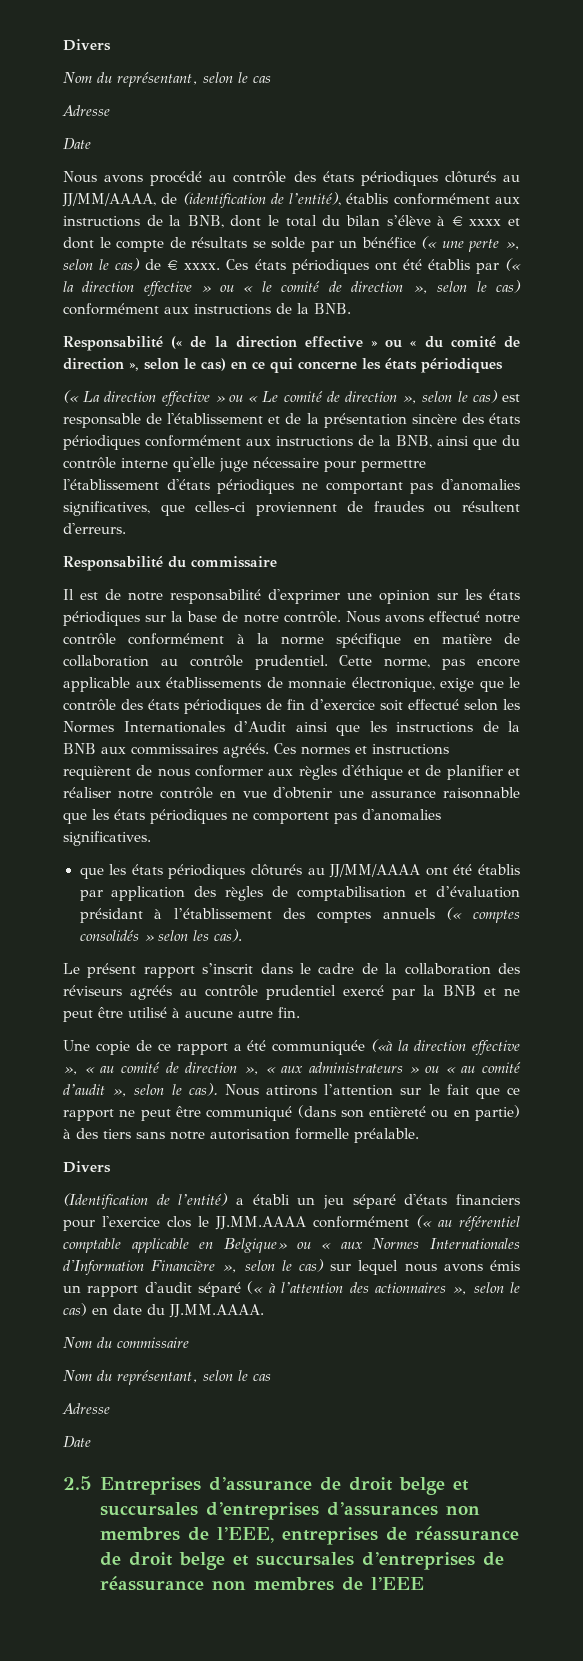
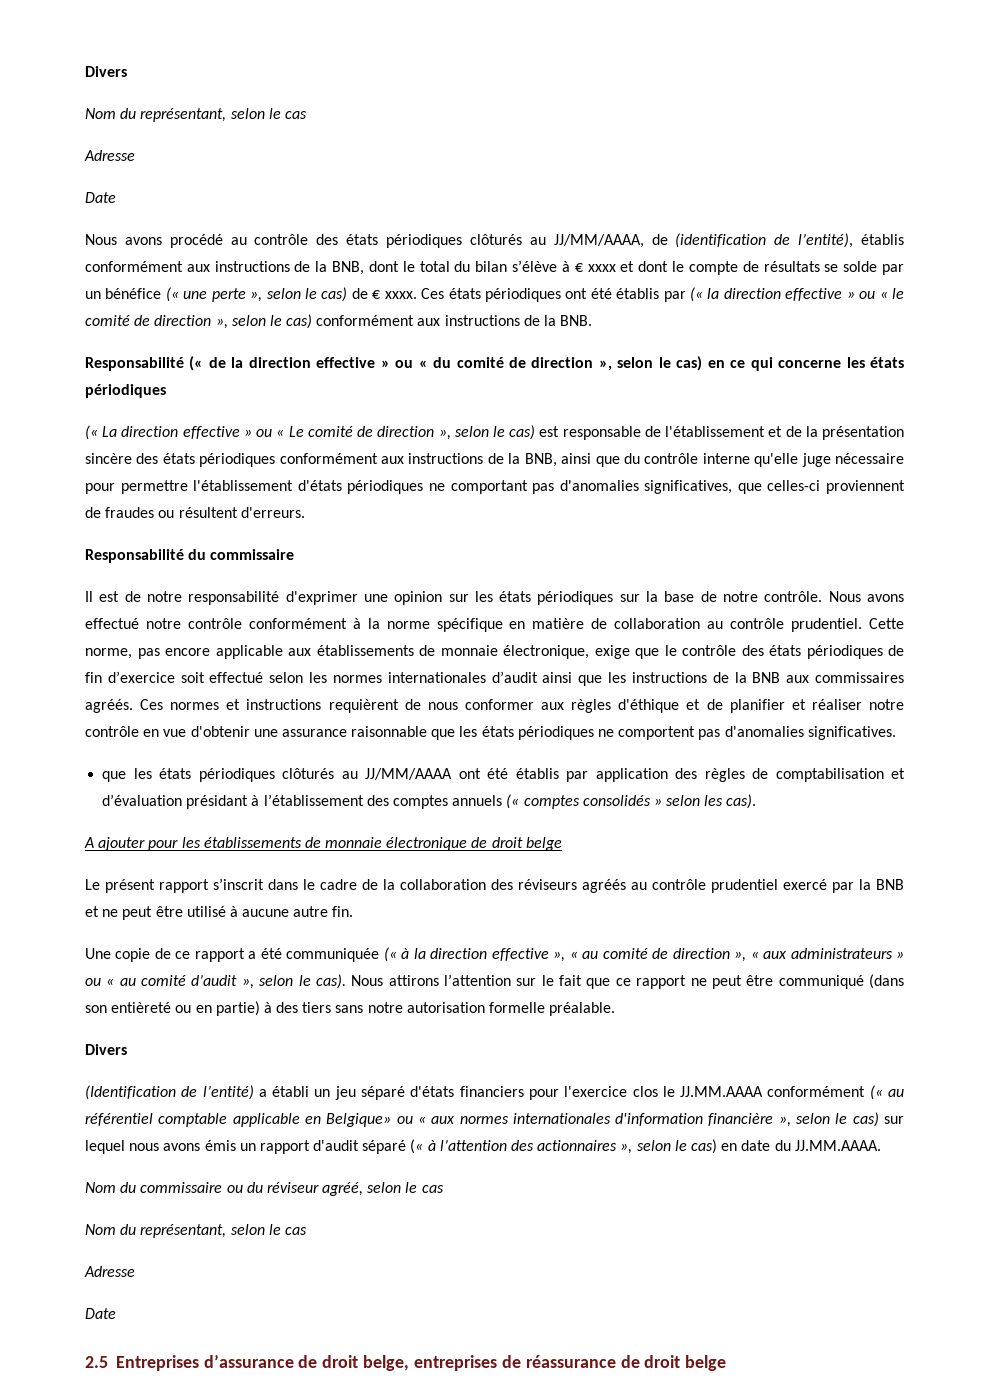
[63,721,286,733] Normes Internationales d’Audit -> [332,671,538,683] normes internationales d’audit
(242, 935) none -> [84,837,562,851] // A ajouter pour les établissements de monnaie électronique de droit belge
[371,1039,394,1052] («à -> [383,947,410,962] (« à
[372,1238,520,1249] [63,1260,216,1275] Normes Internationales d'Information Financière -> [459,1113,774,1126] normes internationales d'information financière
(189, 1342) none -> [226,1182,444,1196] ou du réviseur agréé, selon le cas
[398,1477,469,1495] [99,1502,480,1520] [99,1527,274,1543] belge et succursales d’entreprises d’assurances non membres de l’EEE, -> [363,1355,410,1371] belge,
[232,1552,504,1570] [99,1576,424,1591] et succursales d’entreprises de réassurance non membres de l’EEE -> (727, 1363) none

